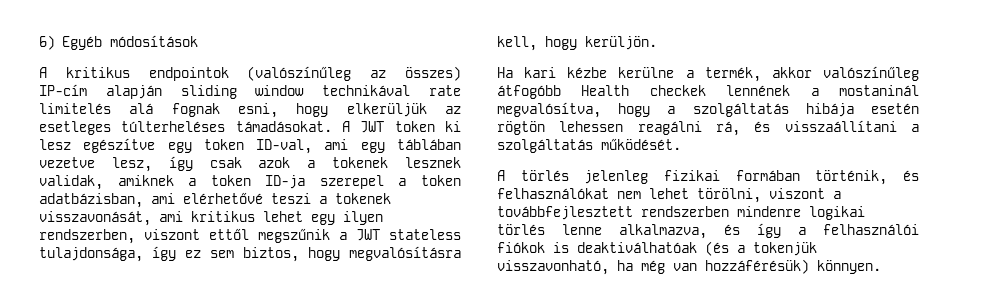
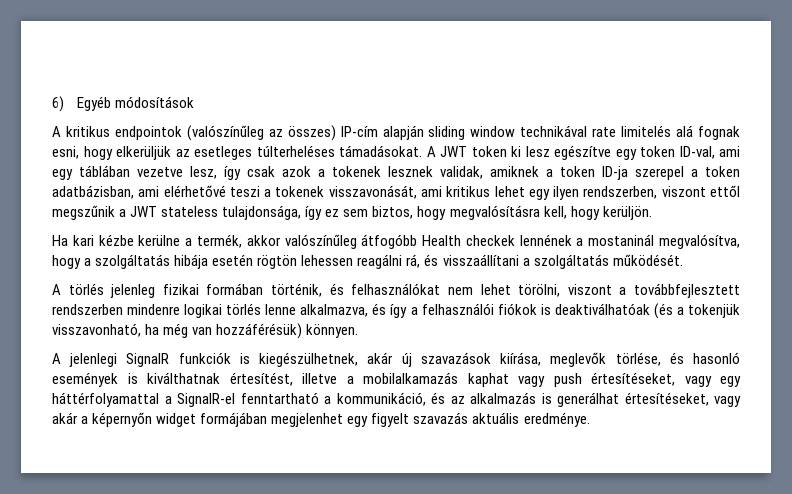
(881, 267) none -> [52,352,741,367] [52,372,741,387] [52,392,741,407] [52,412,590,427] // A jelenlegi SignalR funkciók is kiegészülhetnek, akár új szavazások kiírása, meglevők törlése, és hasonló események is kiválthatnak értesítést, illetve a mobilalkamazás kaphat vagy push értesítéseket, vagy egy háttérfolyamattal a SignalR-el fenntartható a kommunikáció, és az alkalmazás is generálhat értesítéseket, vagy akár a képernyőn widget formájában megjelenhet egy figyelt szavazás aktuális eredménye.

